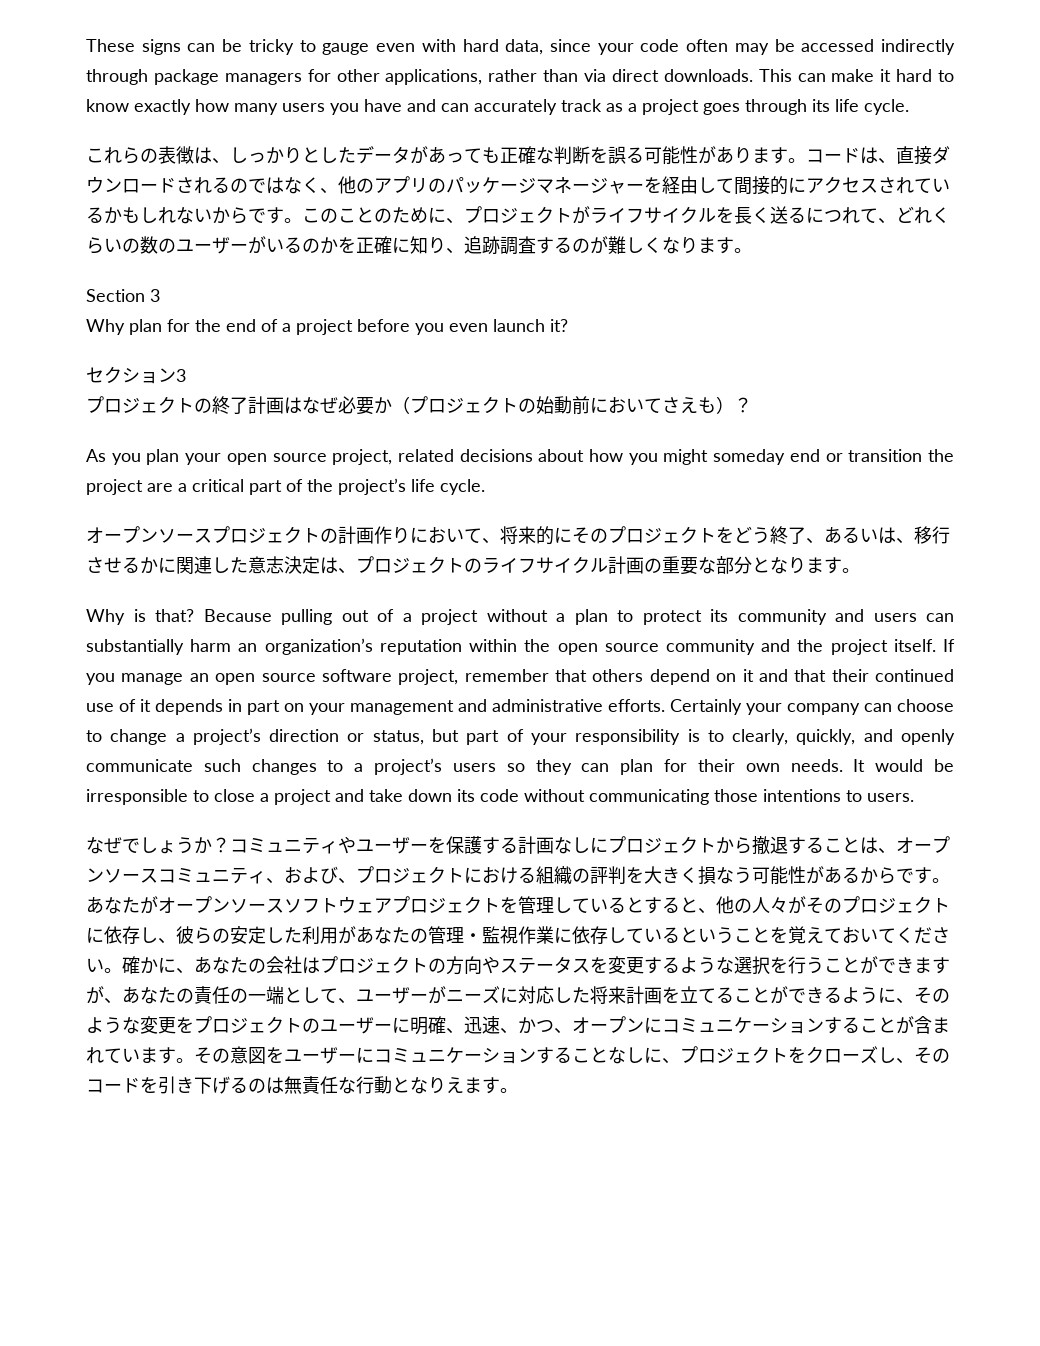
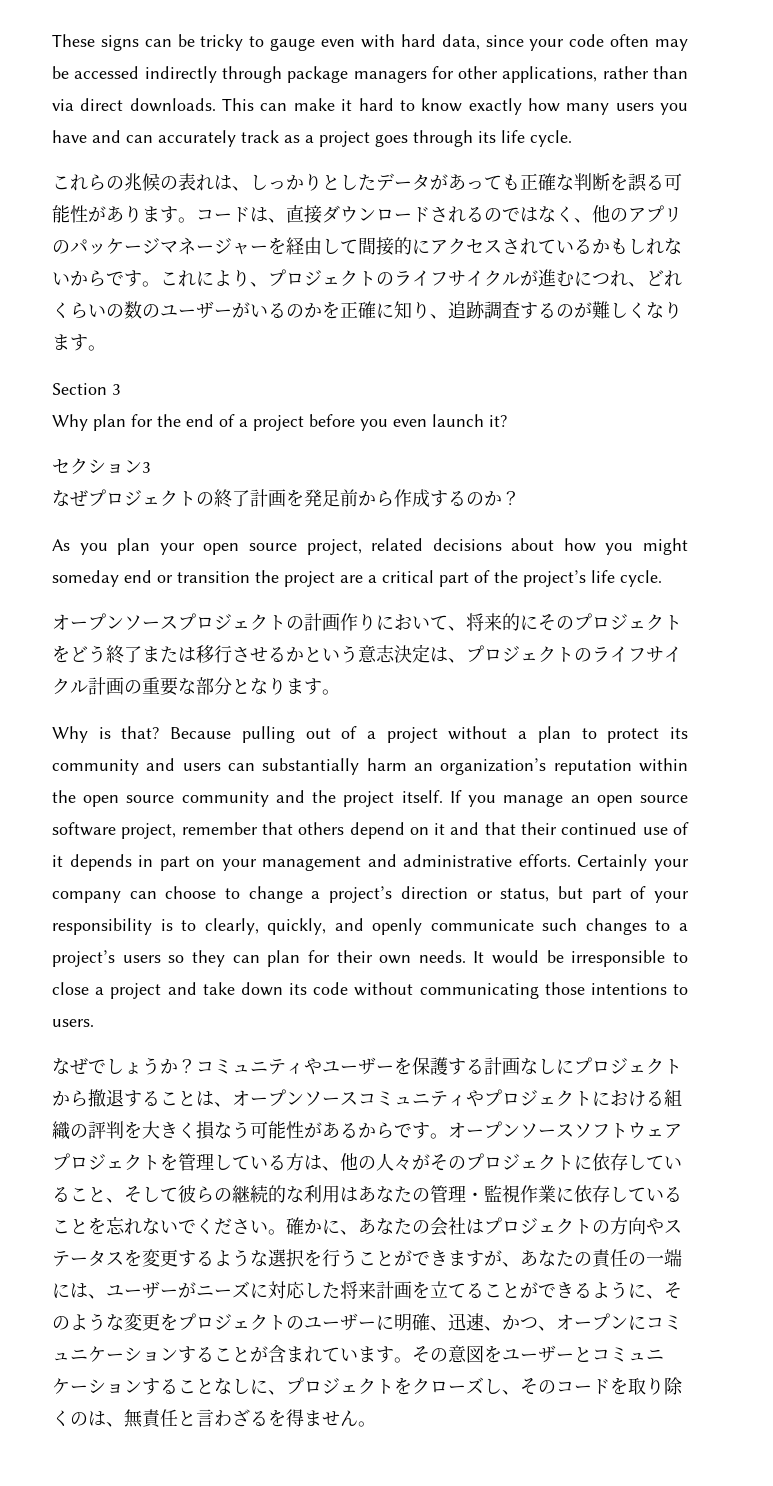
[158,146,194,164] 表徴 -> [124,173,214,191] 兆候の表れ
[320,206,878,224] のことのために、プロジェクトがライフサイクルを長く送るにつれて -> [178,269,628,287] れにより、プロジェクトのライフサイクルが進むにつれ
(186, 375) none -> [52,490,88,507] なぜ
[284,396,734,415] はなぜ必要か（プロジェクトの始動前においてさえも） -> [286,489,502,507] を発足前から作成するのか
[806,526,914,544] 、あるいは、 -> [142,646,196,663] または
[158,556,248,574] に関連した -> [304,645,358,663] という
[266,866,356,884] 、および、 -> [466,1090,484,1107] や
[86,896,158,914] あなたが -> (448, 1136) none
[626,897,698,914] とすると -> [286,1153,322,1171] 方は
[158,926,356,944] 、彼らの安定した利用が -> [646,1155,682,1170] [52,1185,358,1203] ていること、そして彼らの継続的な利用は
[680,926,896,944] ということを覚えておいて -> [52,1216,196,1235] ことを忘れないで
[284,987,338,1003] として -> [52,1283,88,1298] には
[356,1047,374,1063] に -> [574,1347,592,1362] と
[158,1076,500,1094] 引き下げるのは無責任な行動となりえます -> [628,1377,683,1395] [52,1409,358,1428] 取り除くのは、無責任と言わざるを得ません

